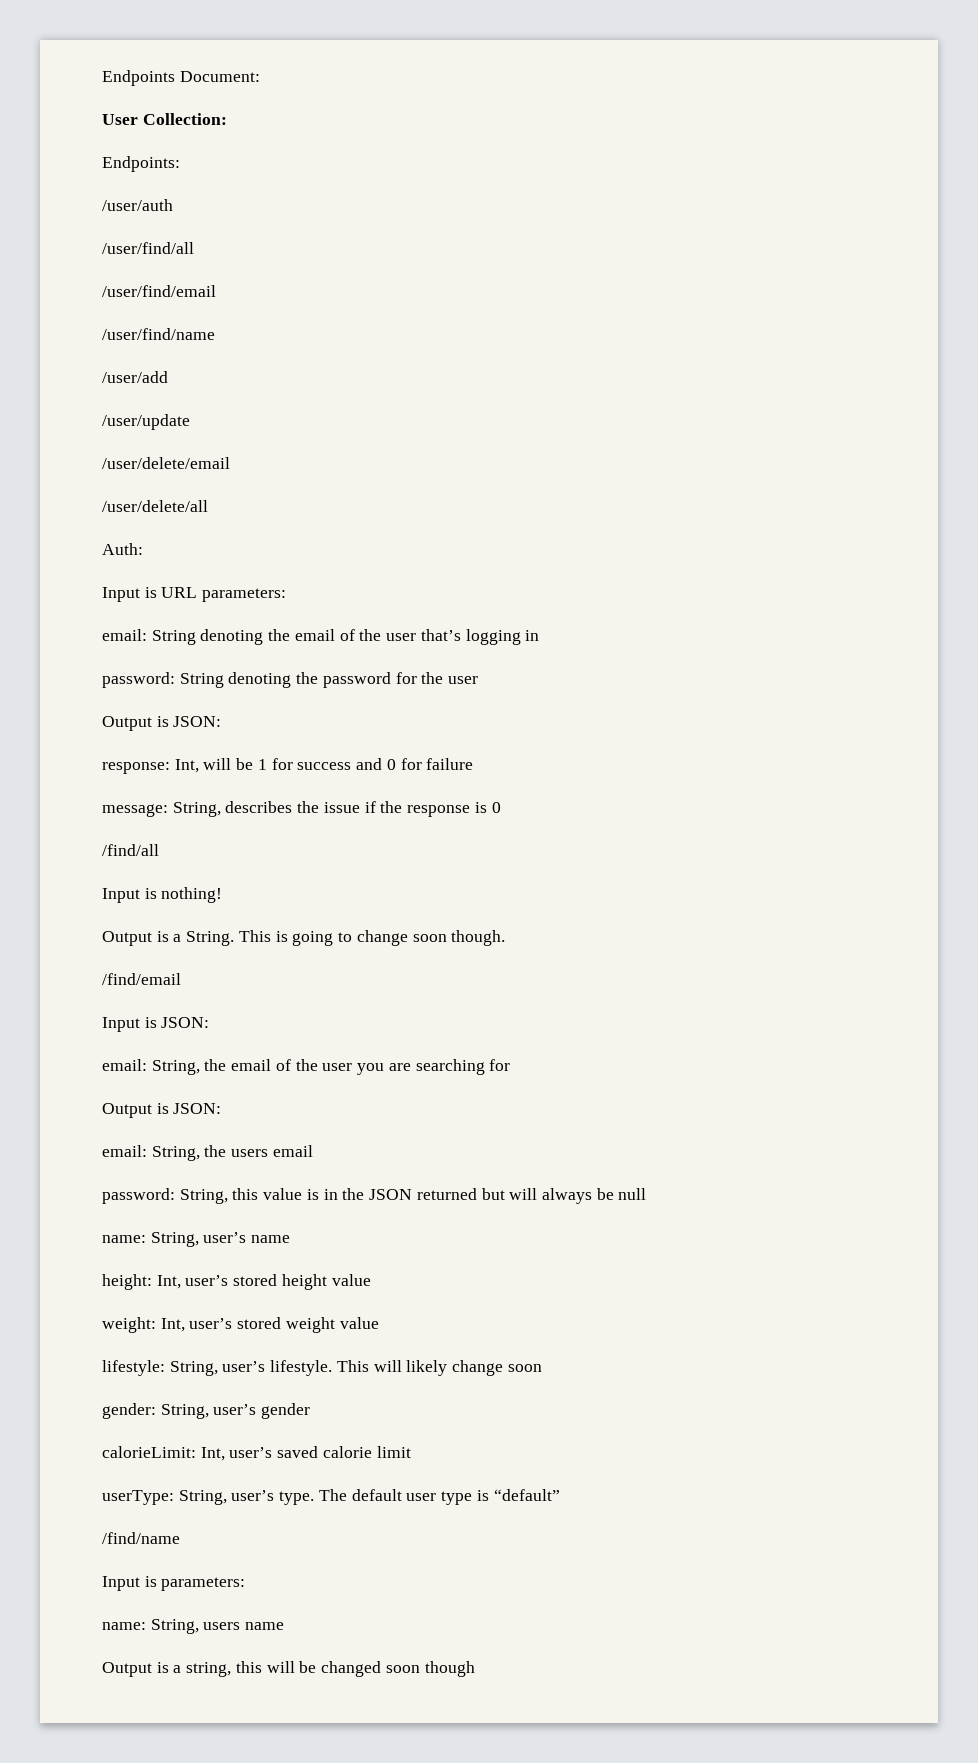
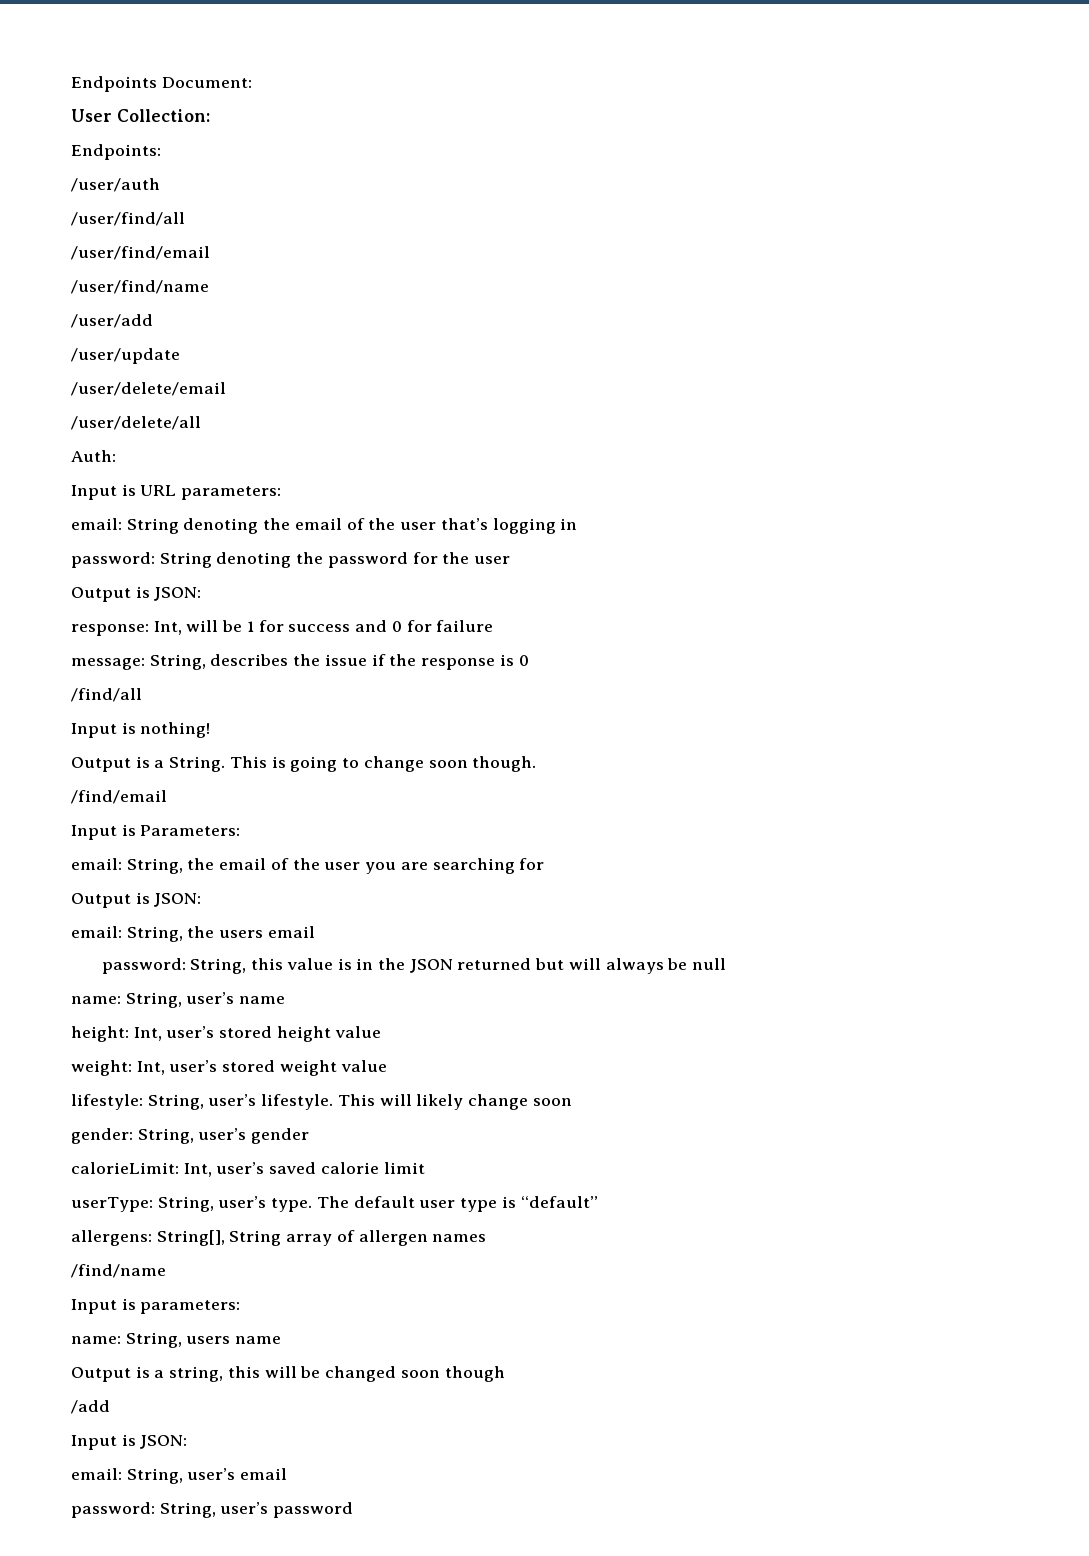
[161,1017,210,1028] JSON: -> [140,825,241,836] Parameters:
(560, 1495) none -> [71,1230,487,1246] // allergens: String[], String array of allergen names
(475, 1669) none -> [71,1400,110,1414] [71,1434,188,1450] [71,1468,288,1484] [71,1502,354,1518] // /add // Input is JSON: // email: String, user’s email // password: String, user’s password

